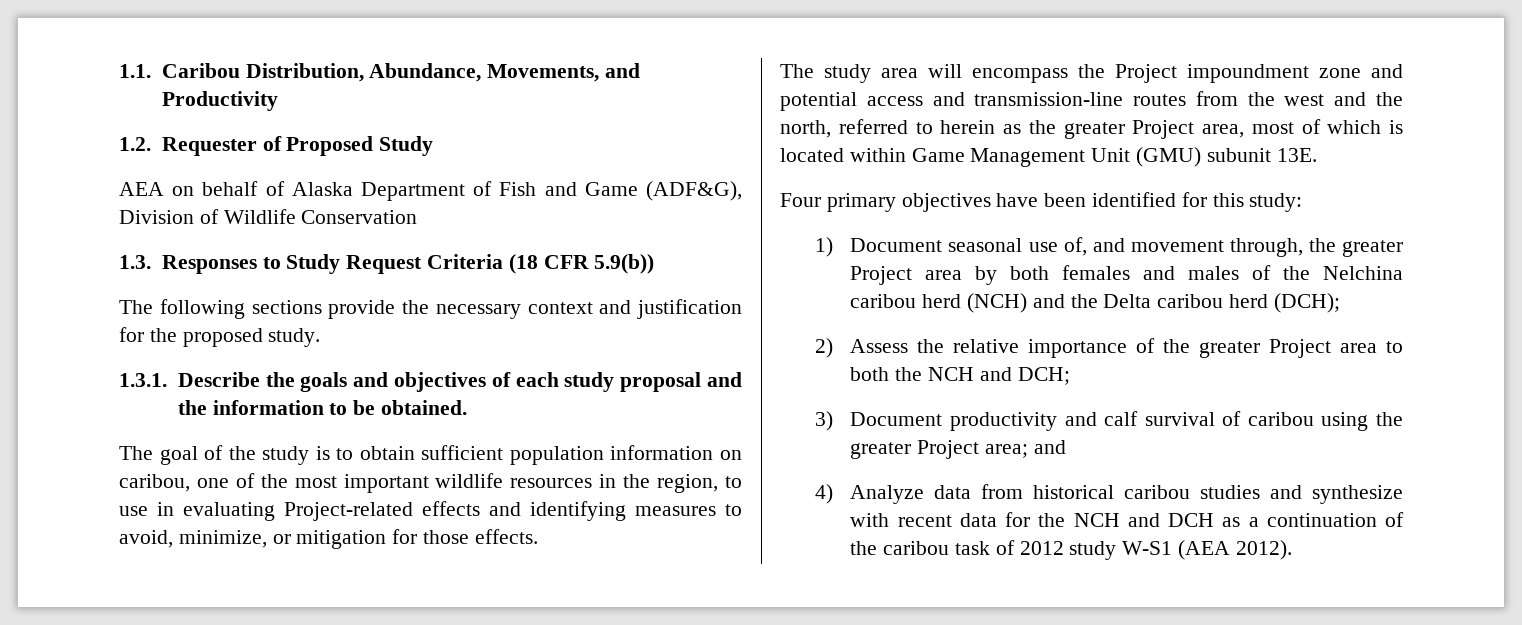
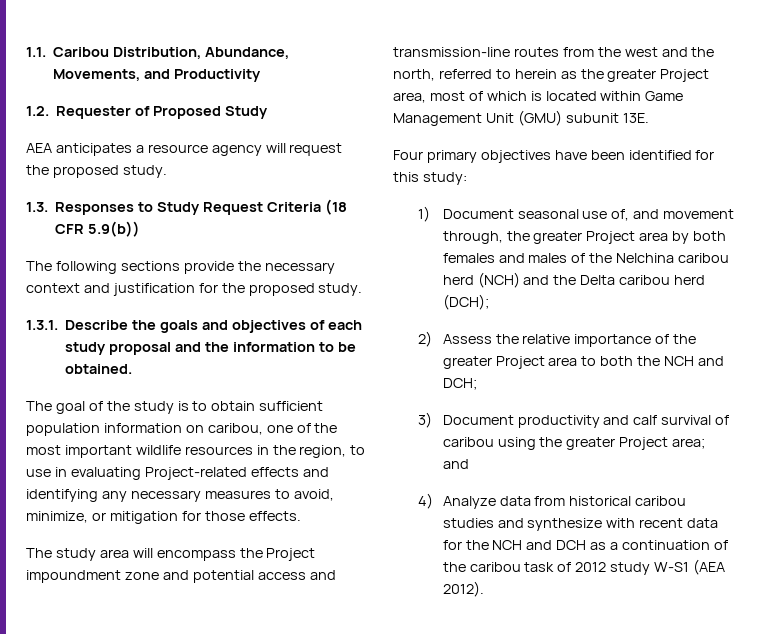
[172,181,742,201] [119,209,418,224] on behalf of Alaska Department of Fish and Game (ADF&G), Division of Wildlife Conservation -> [55,143,343,156] [26,165,167,178] anticipates a resource agency will request the proposed study.
(626, 511) none -> [101,490,201,502] any necessary

